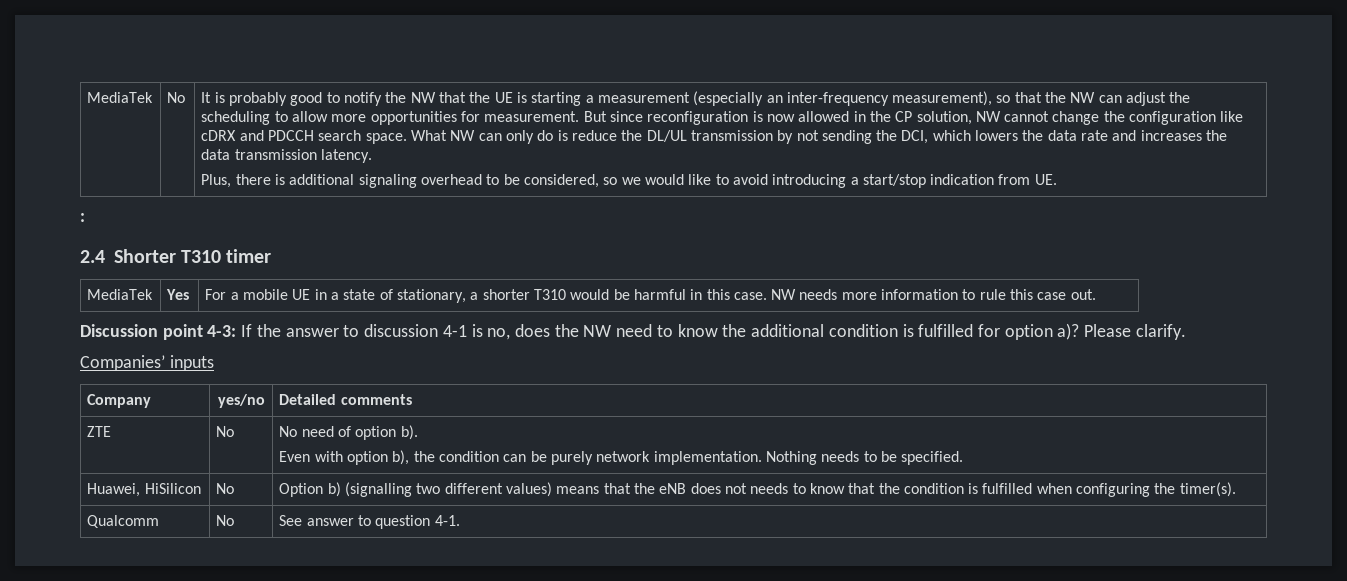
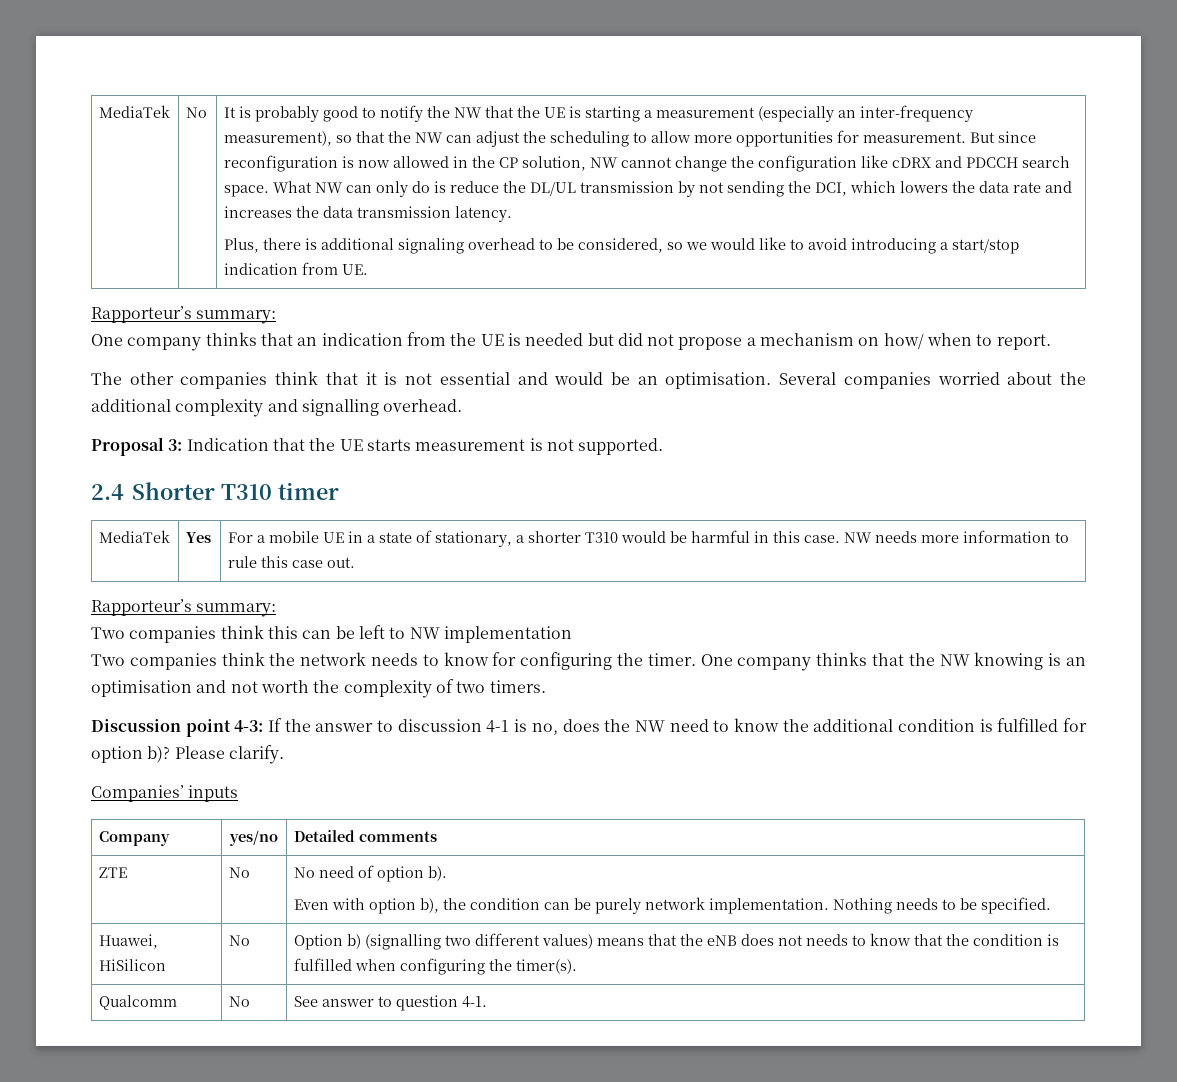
[80,213,85,222] : -> [91,306,277,324] [91,332,1051,351] [91,371,1086,389] [91,399,463,417] [91,437,664,456] Rapporteur’s summary: // One company thinks that an indication from the UE is needed but did not propose a mechanism on how/ when to report. // The other companies think that it is not essential and would be an optimisation. Several companies worried about the additional complexity and signalling overhead. // Proposal 3: Indication that the UE starts measurement is not supported.
(1096, 294) none -> [91,599,277,617] [91,625,572,643] [91,652,1086,671] [91,679,546,698] // Rapporteur’s summary: // Two companies think this can be left to NW implementation // Two companies think the network needs to know for configuring the timer. One company thinks that the NW knowing is an optimisation and not worth the complexity of two timers.
[1057,323,1080,340] a)? -> [147,746,171,763] b)?

